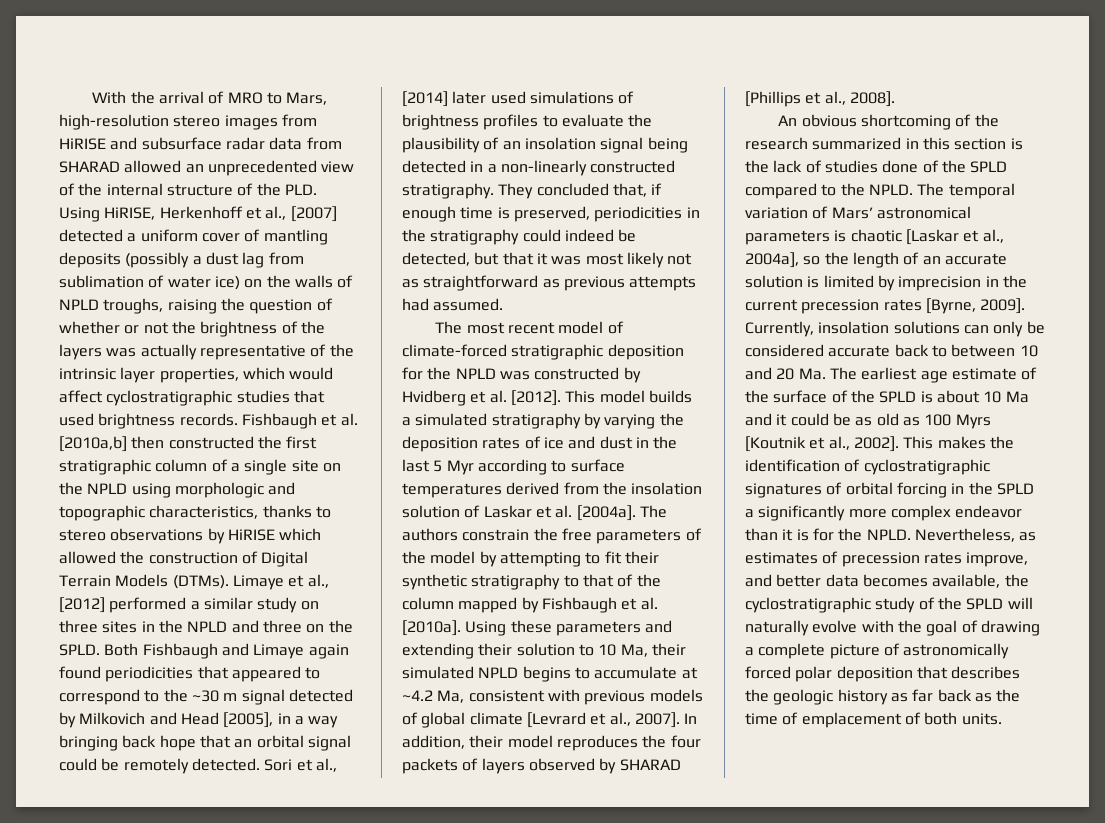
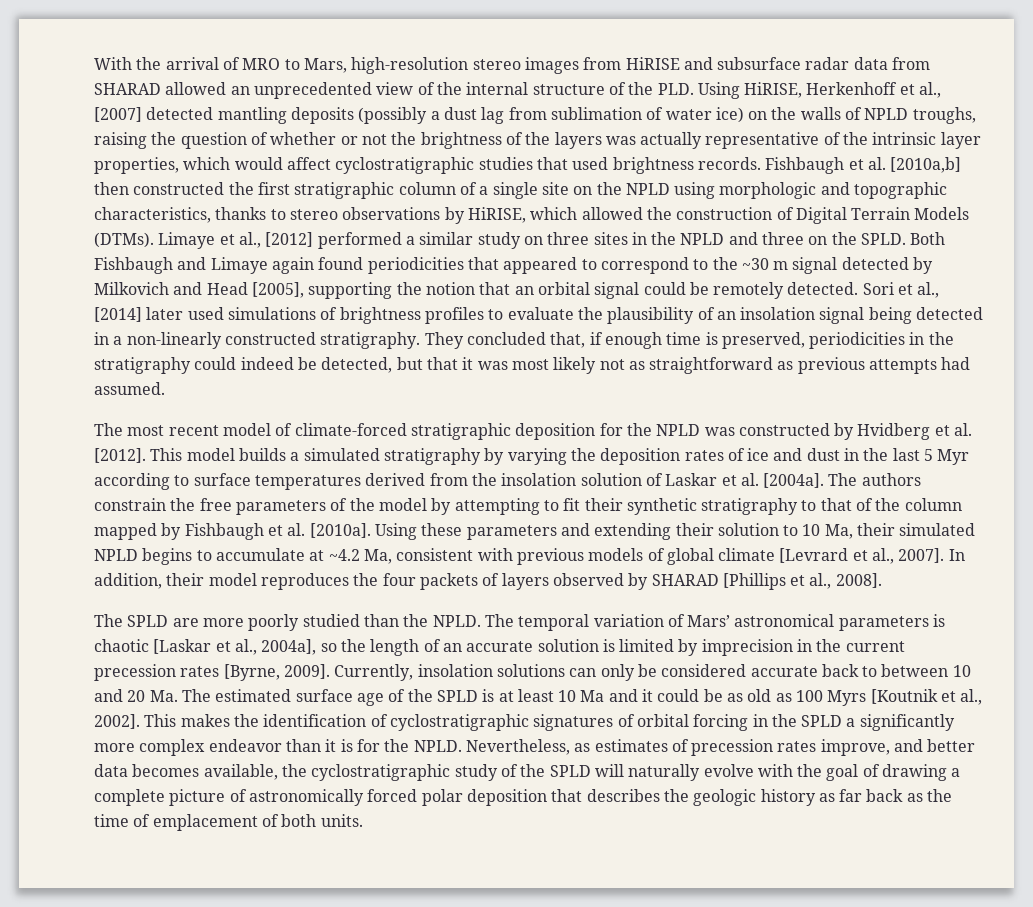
[127,229,261,242] a uniform cover of -> (214, 113) none
[227,529,275,541] HiRISE -> [467,207,526,223] HiRISE,
[277,713,339,728] [59,735,196,751] in a way bringing back hope -> [308,282,475,299] supporting the notion
[778,114,999,130] [745,137,1023,150] [745,160,1008,173] [745,183,837,199] An obvious shortcoming of the research summarized in this section is the lack of studies done of the SPLD compared to -> [94,614,399,631] The SPLD are more poorly studied than
[861,367,1038,383] [745,390,828,403] earliest age estimate of the surface -> [215,689,384,706] estimated surface age
[936,390,980,403] about -> [498,689,554,702] at least

